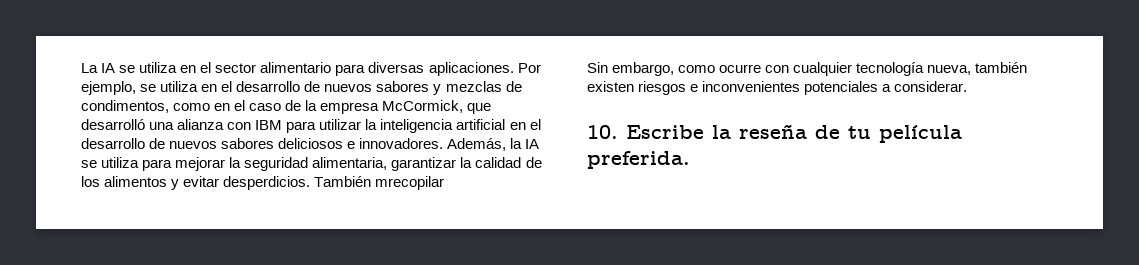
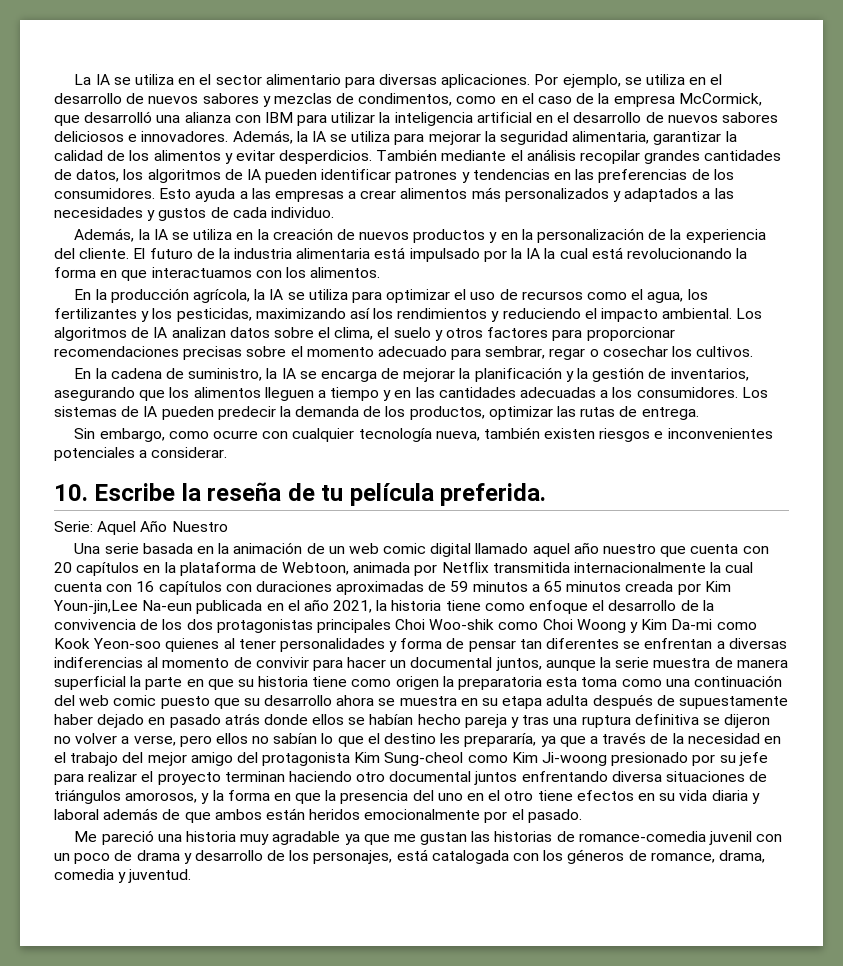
[375,176,445,190] mrecopilar -> [441,149,782,164] [54,169,734,183] [54,187,734,202] [54,207,334,221] [74,228,766,243] [54,247,748,262] [54,267,381,281] [74,288,708,303] [54,308,763,322] [54,327,675,341] [54,346,754,360] [74,367,749,382] [54,387,768,401] [54,406,699,420] mediante el análisis recopilar grandes cantidades de datos, los algoritmos de IA pueden identificar patrones y tendencias en las preferencias de los consumidores. Esto ayuda a las empresas a crear alimentos más personalizados y adaptados a las necesidades y gustos de cada individuo. // Además, la IA se utiliza en la creación de nuevos productos y en la personalización de la experiencia del cliente. El futuro de la industria alimentaria está impulsado por la IA la cual está revolucionando la forma en que interactuamos con los alimentos. // En la producción agrícola, la IA se utiliza para optimizar el uso de recursos como el agua, los fertilizantes y los pesticidas, maximizando así los rendimientos y reduciendo el impacto ambiental. Los algoritmos de IA analizan datos sobre el clima, el suelo y otros factores para proporcionar recomendaciones precisas sobre el momento adecuado para sembrar, regar o cosechar los cultivos. // En la cadena de suministro, la IA se encarga de mejorar la planificación y la gestión de inventarios, asegurando que los alimentos lleguen a tiempo y en las cantidades adecuadas a los consumidores. Los sistemas de IA pueden predecir la demanda de los productos, optimizar las rutas de entrega.
(690, 160) none -> [54,520,228,535] [74,542,769,557] [54,562,754,576] [54,581,731,595] [53,599,714,614] [54,619,757,633] [54,638,787,652] [54,657,788,671] [54,675,782,690] [54,694,788,709] [54,713,771,728] [54,732,781,747] [54,752,768,766] [54,771,768,785] [54,789,760,804] [54,808,582,823] [74,830,783,845] [54,849,765,864] [54,869,192,883] // Serie: Aquel Año Nuestro // Una serie basada en la animación de un web comic digital llamado aquel año nuestro que cuenta con 20 capítulos en la plataforma de Webtoon, animada por Netflix transmitida internacionalmente la cual cuenta con 16 capítulos con duraciones aproximadas de 59 minutos a 65 minutos creada por Kim Youn-jin,Lee Na-eun publicada en el año 2021, la historia tiene como enfoque el desarrollo de la convivencia de los dos protagonistas principales Choi Woo-shik como Choi Woong y Kim Da-mi como Kook Yeon-soo quienes al tener personalidades y forma de pensar tan diferentes se enfrentan a diversas indiferencias al momento de convivir para hacer un documental juntos, aunque la serie muestra de manera superficial la parte en que su historia tiene como origen la preparatoria esta toma como una continuación del web comic puesto que su desarrollo ahora se muestra en su etapa adulta después de supuestamente haber dejado en pasado atrás donde ellos se habían hecho pareja y tras una ruptura definitiva se dijeron no volver a verse, pero ellos no sabían lo que el destino les prepararía, ya que a través de la necesidad en el trabajo del mejor amigo del protagonista Kim Sung-cheol como Kim Ji-woong presionado por su jefe para realizar el proyecto terminan haciendo otro documental juntos enfrentando diversa situaciones de triángulos amorosos, y la forma en que la presencia del uno en el otro tiene efectos en su vida diaria y laboral además de que ambos están heridos emocionalmente por el pasado. // Me pareció una historia muy agradable ya que me gustan las historias de romance-comedia juvenil con un poco de drama y desarrollo de los personajes, está catalogada con los géneros de romance, drama, comedia y juventud.

